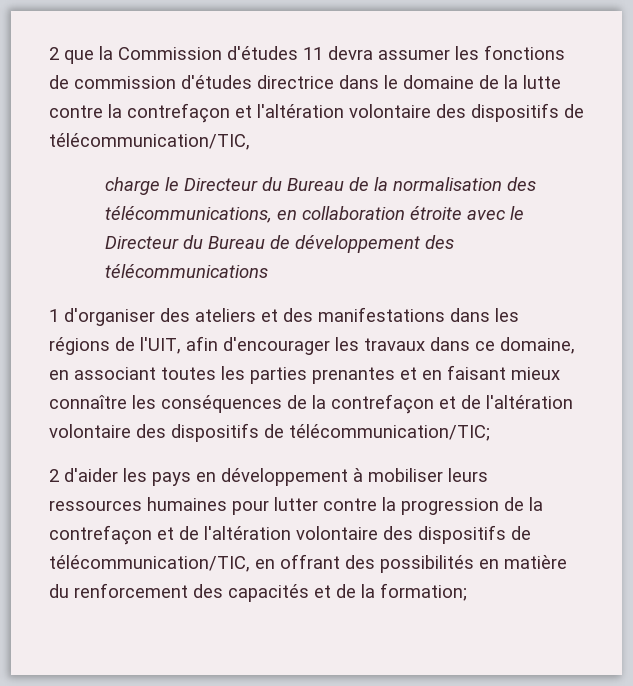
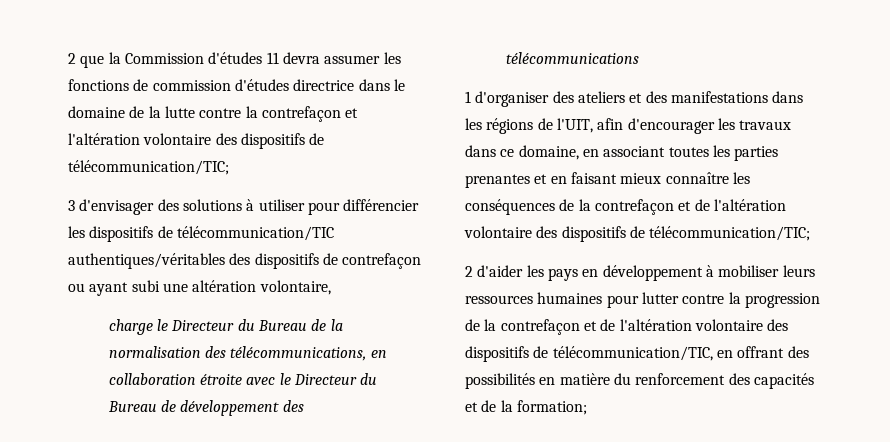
[49,133,250,150] télécommunication/TIC, -> [68,160,229,175] [68,199,420,215] [68,226,334,242] [68,253,422,269] [68,280,331,296] télécommunication/TIC; // 3 d'envisager des solutions à utiliser pour différencier les dispositifs de télécommunication/TIC authentiques/véritables des dispositifs de contrefaçon ou ayant subi une altération volontaire,

